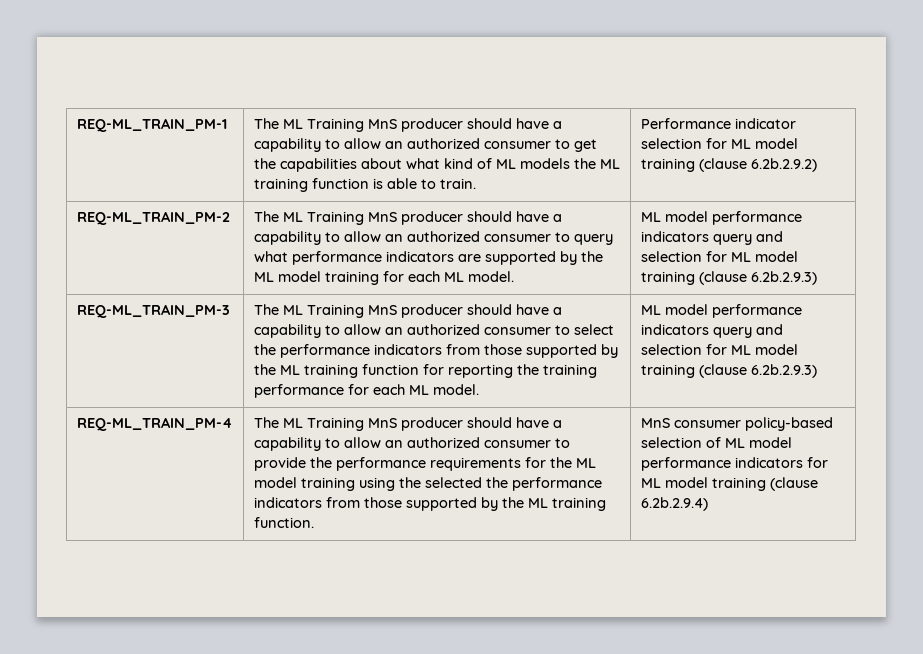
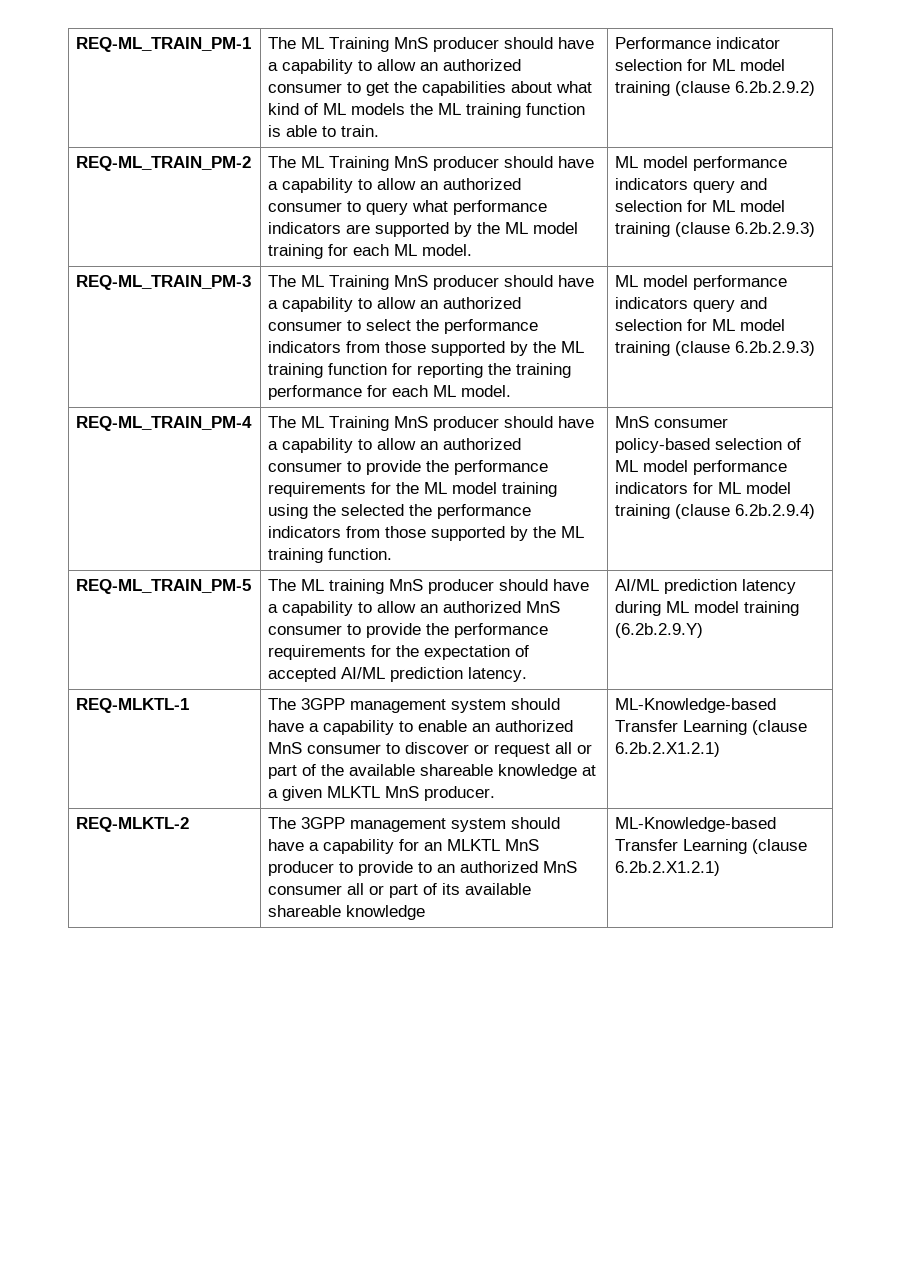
(708, 504) none -> [76,579,252,594] [268,579,590,594] [268,601,561,616] [268,623,549,638] [268,645,530,660] [268,667,528,682] [615,579,797,594] [615,601,800,616] [615,623,704,638] [76,698,190,713] [268,698,561,713] [268,720,574,735] [268,742,593,757] [268,764,597,779] [268,786,496,801] [615,698,777,713] [615,720,808,735] [615,742,721,757] [76,817,190,832] [268,817,561,832] [268,839,540,854] [268,861,578,876] [268,883,532,898] [268,905,426,920] [615,817,777,832] [615,839,808,854] [615,861,721,876] // REQ-ML_TRAIN_PM-5 | The ML training MnS producer should have a capability to allow an authorized MnS consumer to provide the performance requirements for the expectation of accepted AI/ML prediction latency. | AI/ML prediction latency during ML model training (6.2b.2.9.Y) // REQ-MLKTL-1 | The 3GPP management system should have a capability to enable an authorized MnS consumer to discover or request all or part of the available shareable knowledge at a given MLKTL MnS producer. | ML-Knowledge-based Transfer Learning (clause 6.2b.2.X1.2.1) // REQ-MLKTL-2 | The 3GPP management system should have a capability for an MLKTL MnS producer to provide to an authorized MnS consumer all or part of its available shareable knowledge | ML-Knowledge-based Transfer Learning (clause 6.2b.2.X1.2.1)

